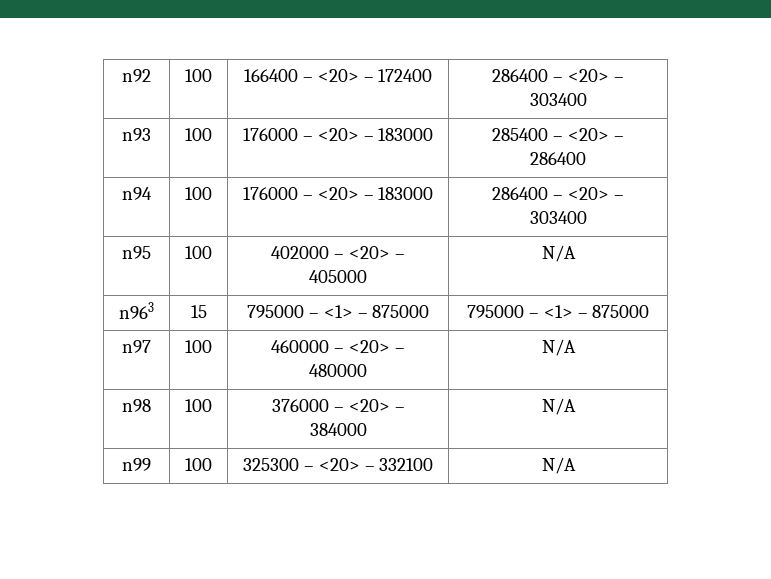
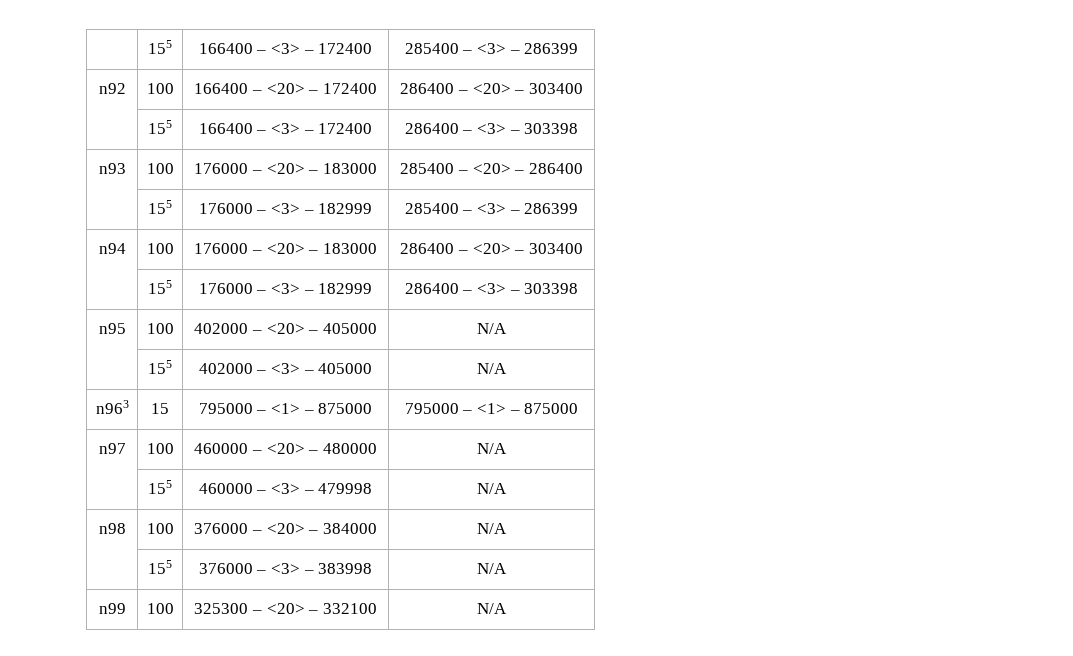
(122, 75) none -> [148,40,172,54] [198,43,373,54] [404,43,579,54] | 155 | 166400 – <3> – 172400 | 285400 – <3> – 286399 //
(587, 99) none -> [148,120,172,134] [198,123,373,134] [404,123,579,134] // | 155 | 166400 – <3> – 172400 | 286400 – <3> – 303398
(586, 158) none -> [148,200,172,214] [198,203,373,214] [404,203,579,214] // | 155 | 176000 – <3> – 182999 | 285400 – <3> – 286399
(587, 217) none -> [148,280,172,294] [198,283,373,294] [404,283,579,294] // | 155 | 176000 – <3> – 182999 | 286400 – <3> – 303398
(576, 253) none -> [148,360,172,374] [198,363,373,374] [477,363,507,374] // | 155 | 402000 – <3> – 405000 | N/A
(576, 347) none -> [148,480,172,494] [198,483,373,494] [477,483,507,494] // | 155 | 460000 – <3> – 479998 | N/A
(576, 406) none -> [148,560,172,574] [198,563,373,574] [477,563,507,574] // | 155 | 376000 – <3> – 383998 | N/A

